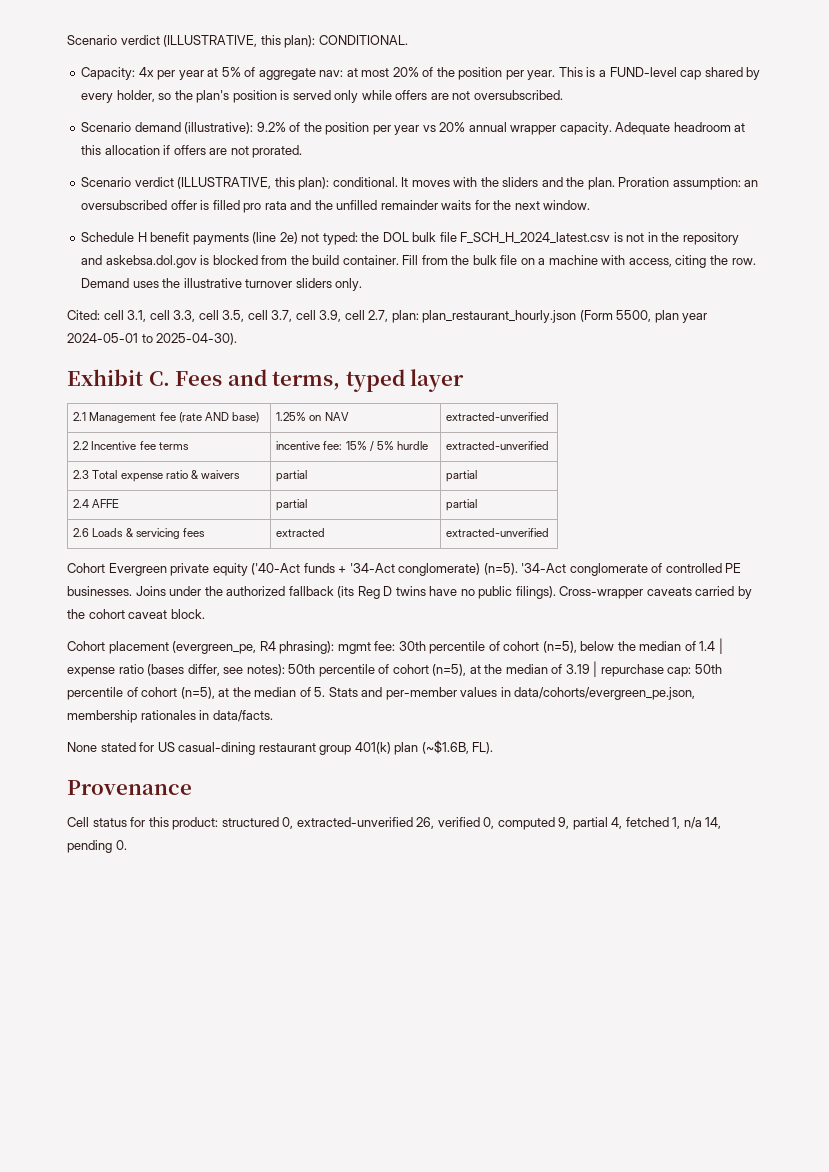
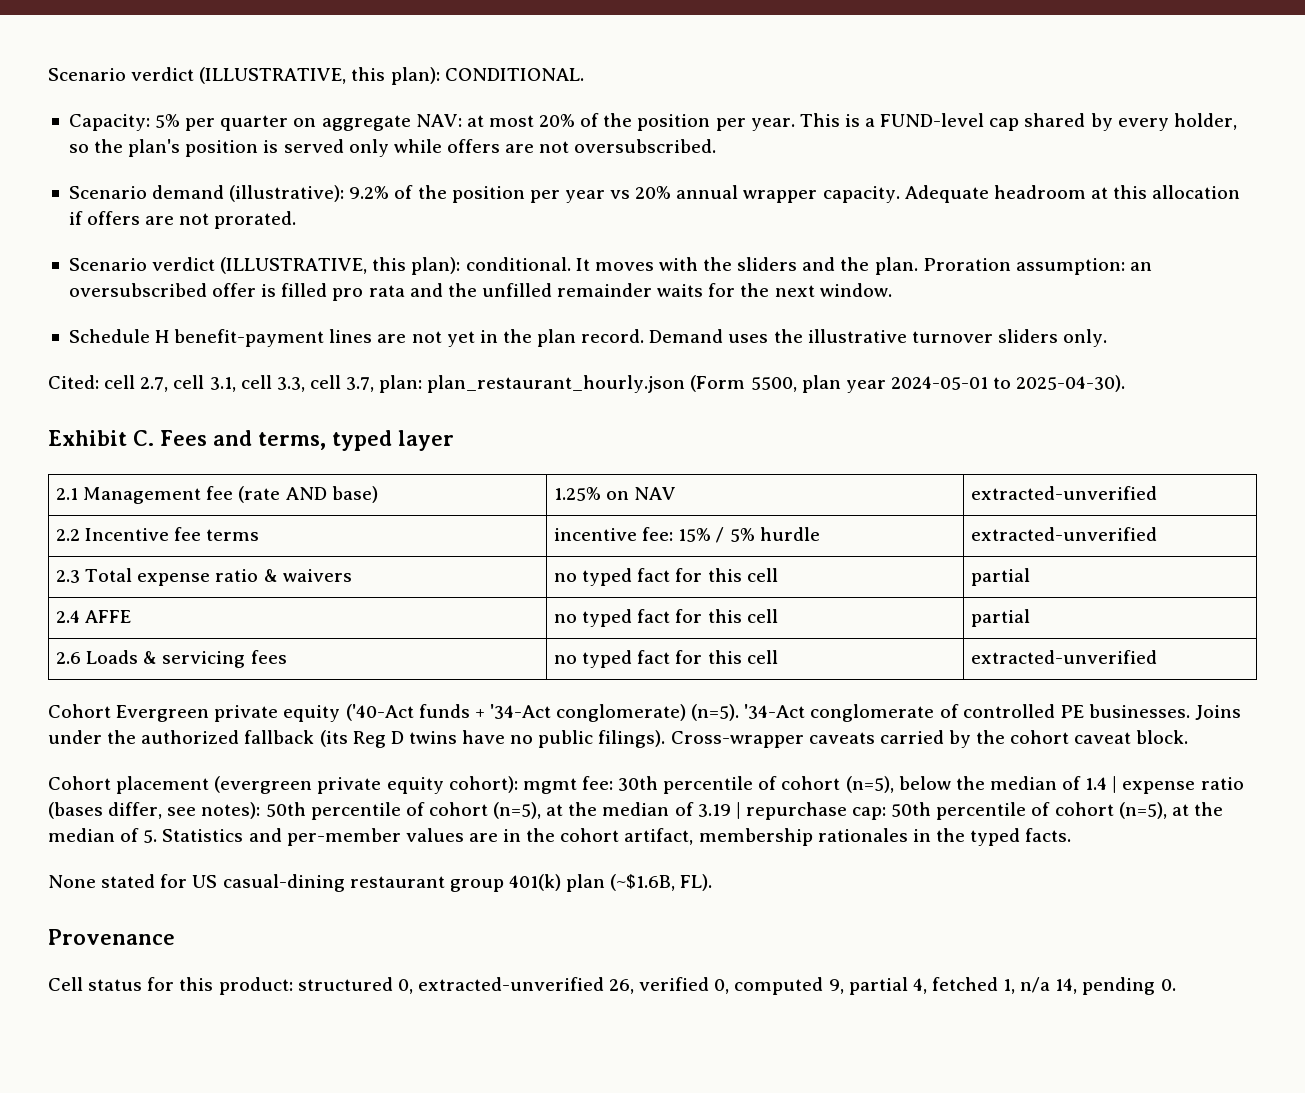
[138,67,344,80] 4x per year at 5% of aggregate nav: -> [155,114,462,131] 5% per quarter on aggregate NAV:
[150,232,739,245] [81,255,756,268] benefit payments (line 2e) not typed: the DOL bulk file F_SCH_H_2024_latest.csv is not in the repository and askebsa.dol.gov is blocked from the build container. Fill from the bulk file on a machine with access, citing the row. -> [174,329,645,347] benefit-payment lines are not yet in the plan record.
(124, 315) none -> [140,375,205,392] 2.7, cell
[222,310,389,322] 3.5, cell 3.7, cell 3.9, cell 2.7, -> [346,377,375,392] 3.7,
[276,470,308,482] [446,470,478,482] [73,499,120,508] [276,499,308,511] partial | partial // 2.4 AFFE | partial -> [554,568,778,586] [971,568,1031,586] [56,610,132,623] [554,609,778,627] no typed fact for this cell | partial // 2.4 AFFE | no typed fact for this cell
[276,528,326,537] extracted -> [554,650,778,668] no typed fact for this cell
[172,641,335,654] (evergreen_pe, R4 phrasing): -> [214,776,518,794] (evergreen private equity cohort):
[328,687,358,697] Stats -> [162,829,244,842] Statistics
[500,687,696,700] [67,710,273,723] in data/cohorts/evergreen_pe.json, membership rationales in data/facts. -> [468,828,1072,846] are in the cohort artifact, membership rationales in the typed facts.

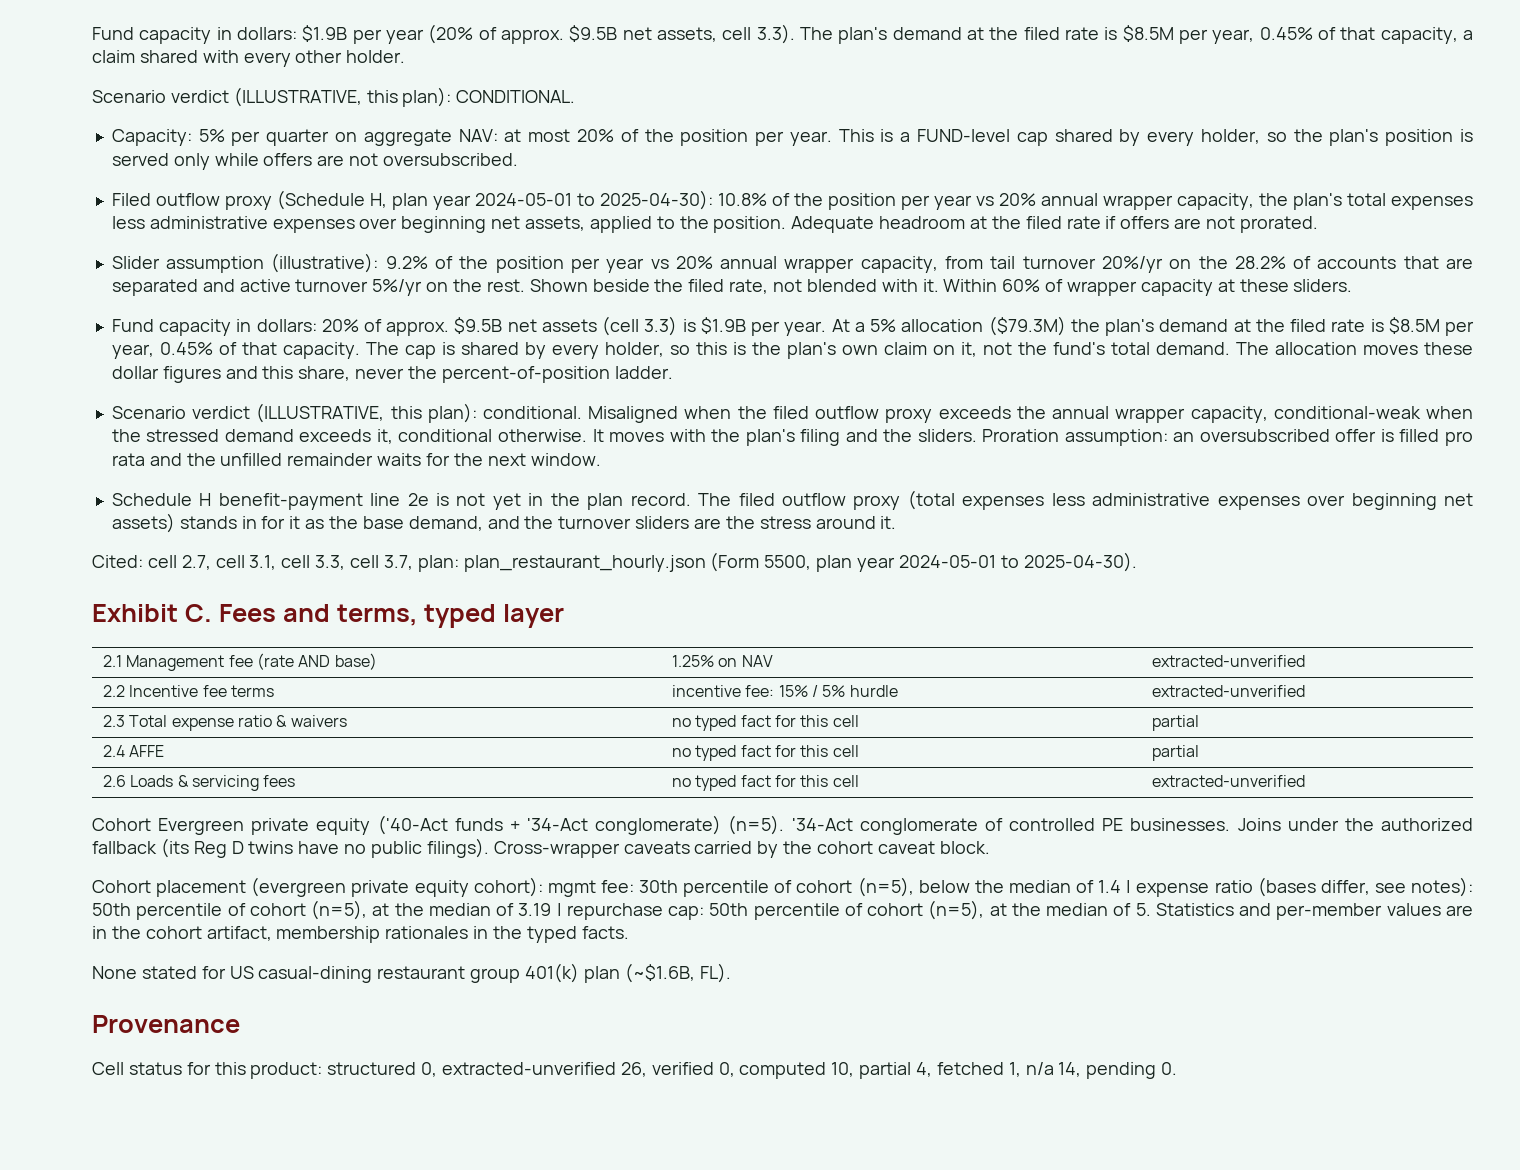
(48, 74) none -> [92,24,1473,44] [92,50,406,67] Fund capacity in dollars: $1.9B per year (20% of approx. $9.5B net assets, cell 3.3). The plan's demand at the filed rate is $8.5M per year, 0.45% of that capacity, a claim shared with every other holder. //
[68,185,225,199] Scenario demand -> [111,190,1474,210] [111,216,1318,233] [111,256,265,273] Filed outflow proxy (Schedule H, plan year 2024-05-01 to 2025-04-30): 10.8% of the position per year vs 20% annual wrapper capacity, the plan's total expenses less administrative expenses over beginning net assets, applied to the position. Adequate headroom at the filed rate if offers are not prorated. // Slider assumption
[822,185,1241,203] [68,211,297,229] capacity. Adequate headroom at this allocation if offers are not prorated. -> [860,256,1473,273] [111,279,1353,296] [111,316,1475,336] [111,342,1473,359] [111,366,673,383] capacity, from tail turnover 20%/yr on the 28.2% of accounts that are separated and active turnover 5%/yr on the rest. Shown beside the filed rate, not blended with it. Within 60% of wrapper capacity at these sliders. // Fund capacity in dollars: 20% of approx. $9.5B net assets (cell 3.3) is $1.9B per year. At a 5% allocation ($79.3M) the plan's demand at the filed rate is $8.5M per year, 0.45% of that capacity. The cap is shared by every holder, so this is the plan's own claim on it, not the fund's total demand. The allocation moves these dollar figures and this share, never the percent-of-position ladder.
(571, 264) none -> [588,406,1474,423] [111,429,587,444] Misaligned when the filed outflow proxy exceeds the annual wrapper capacity, conditional-weak when the stressed demand exceeds it, conditional otherwise.
[737,257,918,275] sliders and the plan. -> [745,429,977,446] plan's filing and the sliders.
[329,329,407,343] lines are -> [370,493,450,506] line 2e is
[649,329,1108,347] Demand uses the illustrative turnover sliders only. -> [698,490,1474,510] [111,513,897,533] The filed outflow proxy (total expenses less administrative expenses over beginning net assets) stands in for it as the base demand, and the turnover sliders are the stress around it.
[828,979,844,994] 9, -> [831,1062,855,1077] 10,

